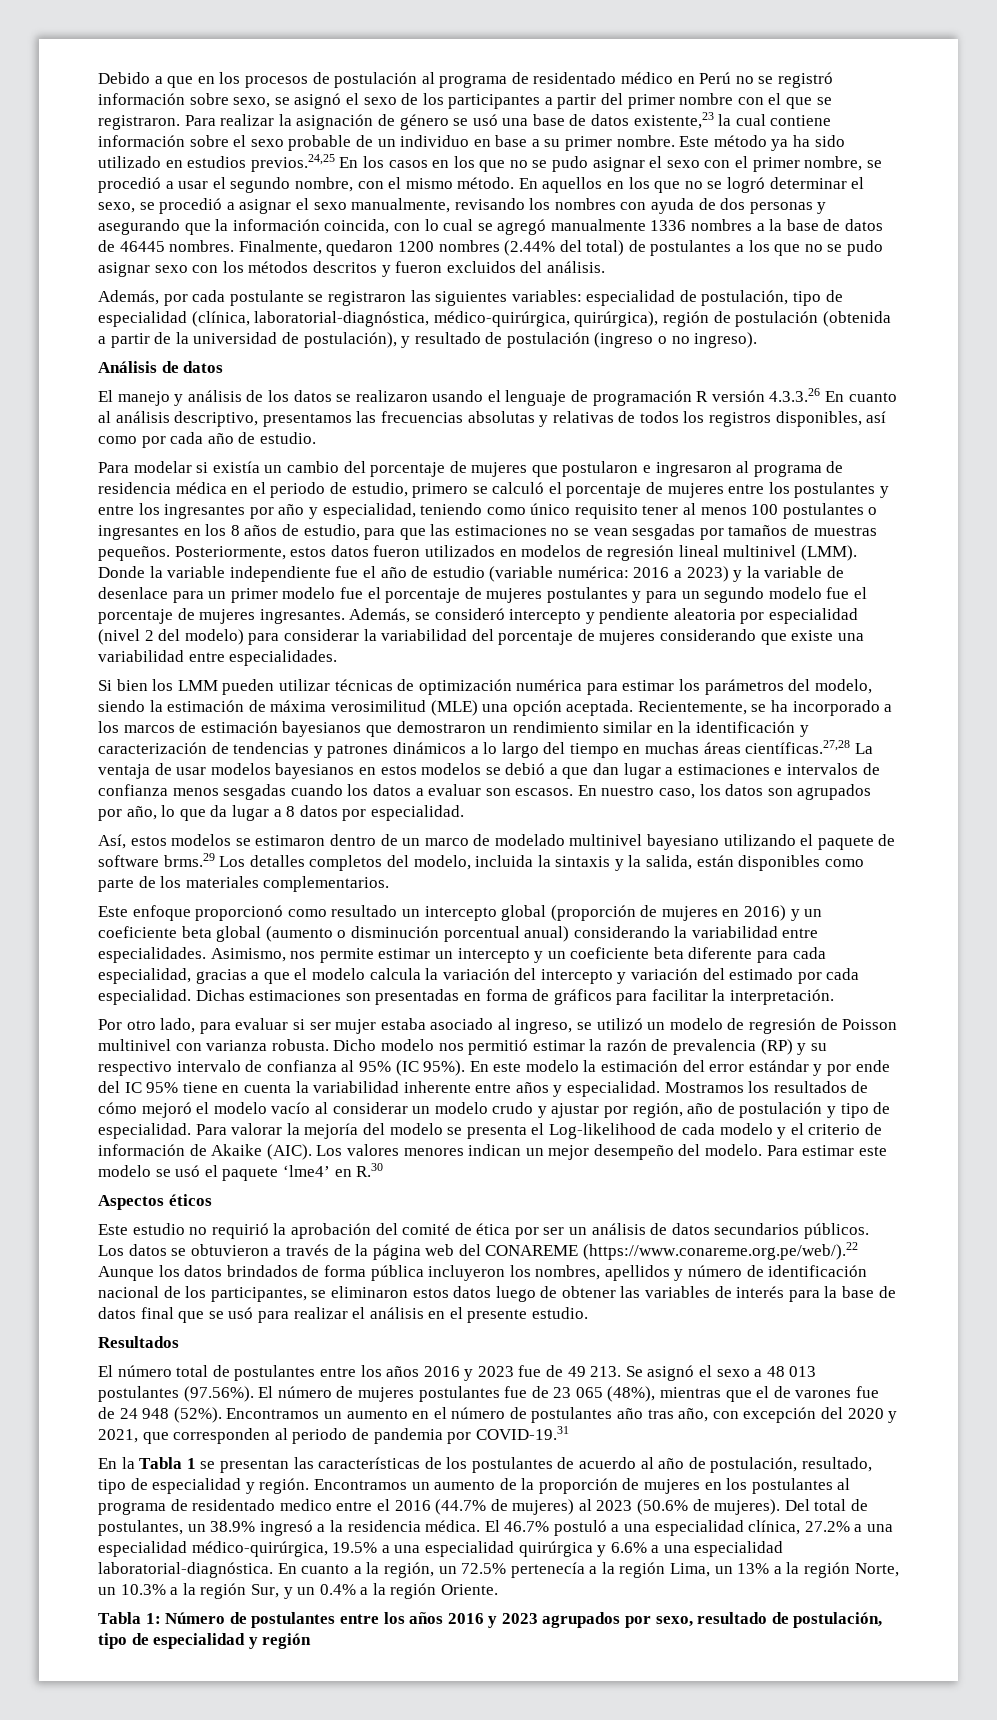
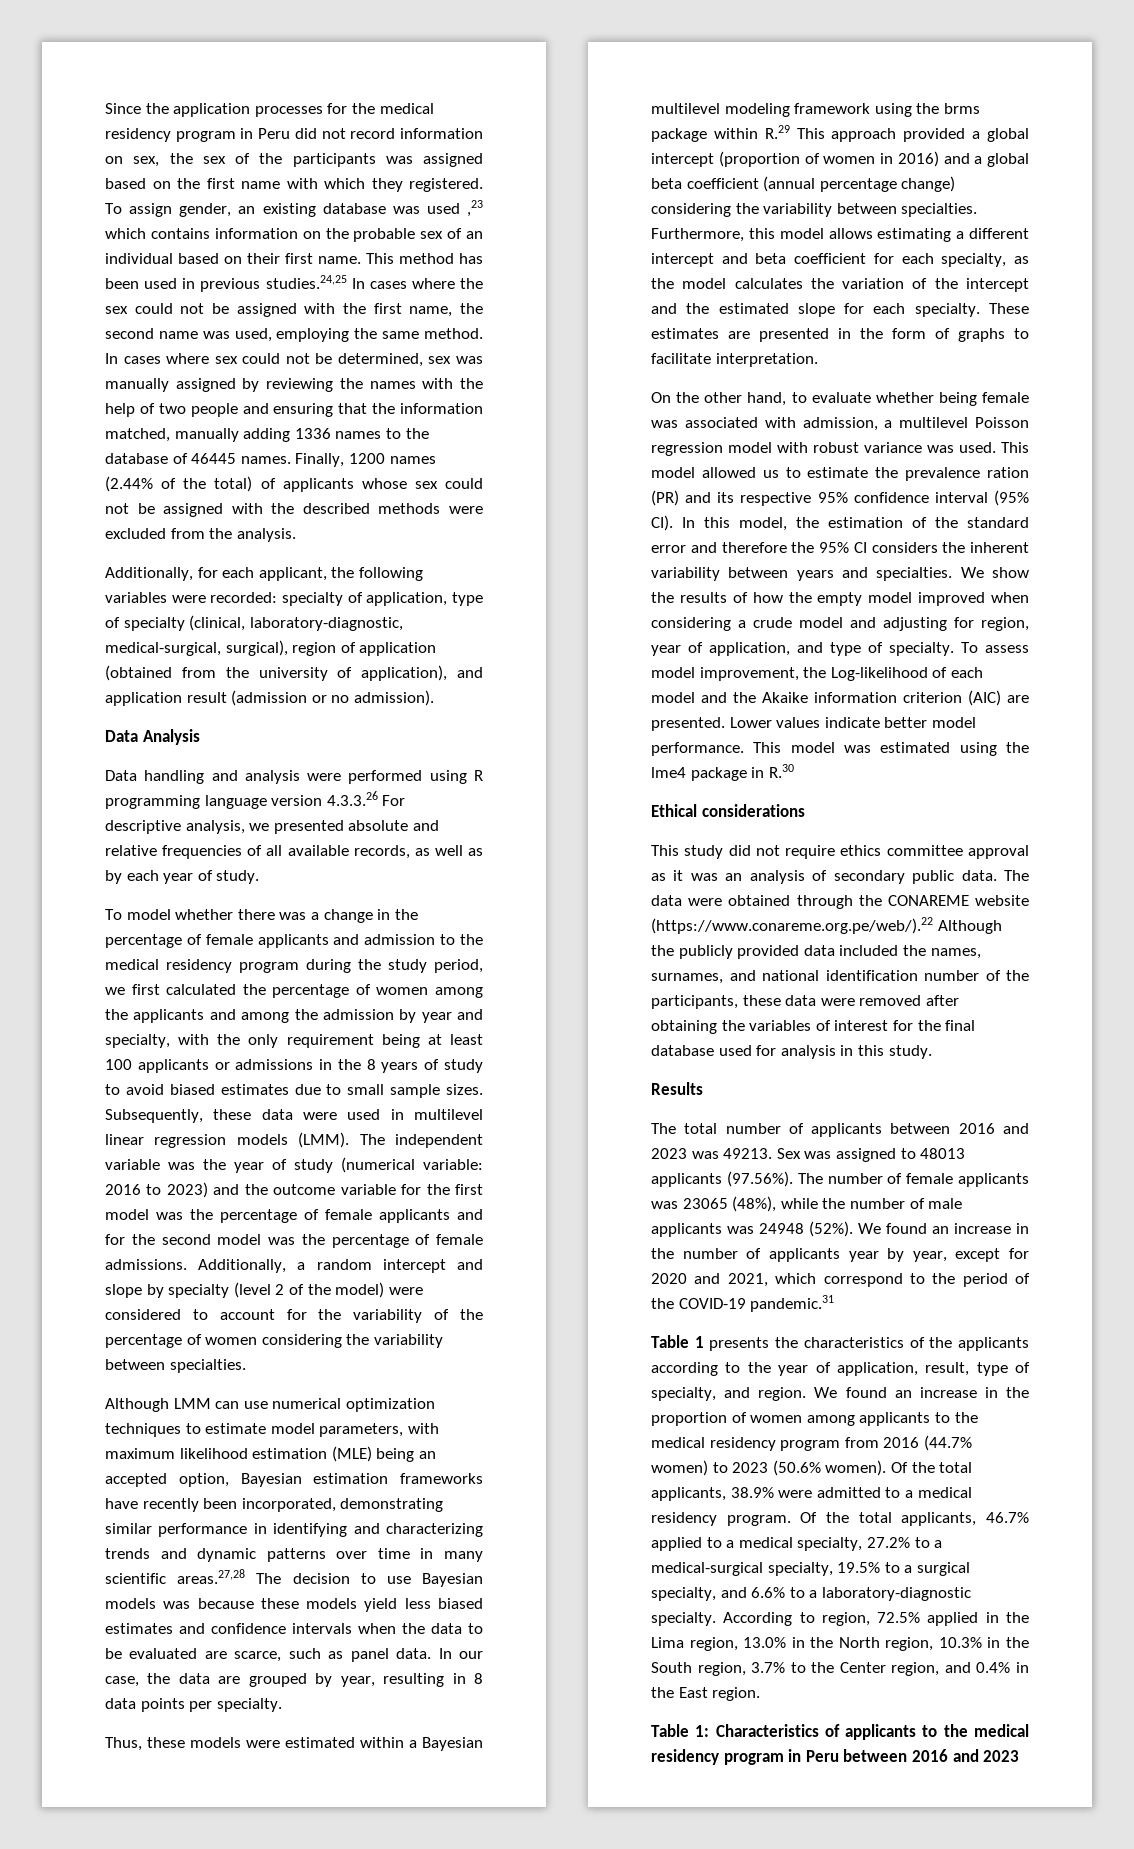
[98,72,834,88] [98,93,832,109] [98,112,832,130] [98,135,845,151] [98,154,882,172] [98,177,865,193] [98,198,827,214] [98,219,884,235] [98,240,884,256] [98,261,605,277] [98,290,843,306] [98,311,891,327] [98,332,758,348] [98,361,224,373] [98,388,897,406] [98,411,887,427] [98,432,316,448] [98,461,844,477] [98,482,890,498] [98,503,878,519] [98,524,877,540] [98,545,858,561] [98,566,845,582] [98,587,868,603] [98,608,859,624] [98,629,864,645] [98,650,338,666] [98,679,872,695] [98,700,893,716] [98,721,809,737] [98,740,873,758] [98,763,880,779] [98,784,872,800] [98,805,464,821] [98,834,896,850] [98,853,864,871] [98,876,390,892] [98,905,823,921] [98,926,819,942] [98,947,826,963] [98,968,860,984] [98,989,835,1005] [98,1018,898,1034] [98,1039,827,1055] [98,1060,890,1076] [98,1081,869,1097] [98,1102,891,1118] [98,1123,883,1139] [98,1144,887,1160] [98,1163,384,1181] [98,1194,212,1210] [98,1223,870,1239] [98,1242,859,1260] [98,1265,868,1281] [98,1286,896,1302] [98,1307,589,1323] [98,1336,179,1348] [98,1365,817,1381] [98,1386,880,1402] [98,1407,898,1423] [98,1426,569,1444] [98,1457,873,1473] [98,1478,851,1494] [98,1499,869,1515] [98,1520,894,1536] [98,1541,784,1557] [98,1562,899,1578] [98,1583,499,1599] [98,1612,883,1628] [98,1633,312,1649] Debido a que en los procesos de postulación al programa de residentado médico en Perú no se registró información sobre sexo, se asignó el sexo de los participantes a partir del primer nombre con el que se registraron. Para realizar la asignación de género se usó una base de datos existente,23 la cual contiene información sobre el sexo probable de un individuo en base a su primer nombre. Este método ya ha sido utilizado en estudios previos.24,25 En los casos en los que no se pudo asignar el sexo con el primer nombre, se procedió a usar el segundo nombre, con el mismo método. En aquellos en los que no se logró determinar el sexo, se procedió a asignar el sexo manualmente, revisando los nombres con ayuda de dos personas y asegurando que la información coincida, con lo cual se agregó manualmente 1336 nombres a la base de datos de 46445 nombres. Finalmente, quedaron 1200 nombres (2.44% del total) de postulantes a los que no se pudo asignar sexo con los métodos descritos y fueron excluidos del análisis. // Además, por cada postulante se registraron las siguientes variables: especialidad de postulación, tipo de especialidad (clínica, laboratorial-diagnóstica, médico-quirúrgica, quirúrgica), región de postulación (obtenida a partir de la universidad de postulación), y resultado de postulación (ingreso o no ingreso). // Análisis de datos // El manejo y análisis de los datos se realizaron usando el lenguaje de programación R versión 4.3.3.26 En cuanto al análisis descriptivo, presentamos las frecuencias absolutas y relativas de todos los registros disponibles, así como por cada año de estudio. // Para modelar si existía un cambio del porcentaje de mujeres que postularon e ingresaron al programa de residencia médica en el periodo de estudio, primero se calculó el porcentaje de mujeres entre los postulantes y entre los ingresantes por año y especialidad, teniendo como único requisito tener al menos 100 postulantes o ingresantes en los 8 años de estudio, para que las estimaciones no se vean sesgadas por tamaños de muestras pequeños. Posteriormente, estos datos fueron utilizados en modelos de regresión lineal multinivel (LMM). Donde la variable independiente fue el año de estudio (variable numérica: 2016 a 2023) y la variable de desenlace para un primer modelo fue el porcentaje de mujeres postulantes y para un segundo modelo fue el porcentaje de mujeres ingresantes. Además, se consideró intercepto y pendiente aleatoria por especialidad (nivel 2 del modelo) para considerar la variabilidad del porcentaje de mujeres considerando que existe una variabilidad entre especialidades. // Si bien los LMM pueden utilizar técnicas de optimización numérica para estimar los parámetros del modelo, siendo la estimación de máxima verosimilitud (MLE) una opción aceptada. Recientemente, se ha incorporado a los marcos de estimación bayesianos que demostraron un rendimiento similar en la identificación y caracterización de tendencias y patrones dinámicos a lo largo del tiempo en muchas áreas científicas.27,28 La ventaja de usar modelos bayesianos en estos modelos se debió a que dan lugar a estimaciones e intervalos de confianza menos sesgadas cuando los datos a evaluar son escasos. En nuestro caso, los datos son agrupados por año, lo que da lugar a 8 datos por especialidad. // Así, estos modelos se estimaron dentro de un marco de modelado multinivel bayesiano utilizando el paquete de software brms.29 Los detalles completos del modelo, incluida la sintaxis y la salida, están disponibles como parte de los materiales complementarios. // Este enfoque proporcionó como resultado un intercepto global (proporción de mujeres en 2016) y un coeficiente beta global (aumento o disminución porcentual anual) considerando la variabilidad entre especialidades. Asimismo, nos permite estimar un intercepto y un coeficiente beta diferente para cada especialidad, gracias a que el modelo calcula la variación del intercepto y variación del estimado por cada especialidad. Dichas estimaciones son presentadas en forma de gráficos para facilitar la interpretación. // Por otro lado, para evaluar si ser mujer estaba asociado al ingreso, se utilizó un modelo de regresión de Poisson multinivel con varianza robusta. Dicho modelo nos permitió estimar la razón de prevalencia (RP) y su respectivo intervalo de confianza al 95% (IC 95%). En este modelo la estimación del error estándar y por ende del IC 95% tiene en cuenta la variabilidad inherente entre años y especialidad. Mostramos los resultados de cómo mejoró el modelo vacío al considerar un modelo crudo y ajustar por región, año de postulación y tipo de especialidad. Para valorar la mejoría del modelo se presenta el Log-likelihood de cada modelo y el criterio de información de Akaike (AIC). Los valores menores indican un mejor desempeño del modelo. Para estimar este modelo se usó el paquete ‘lme4’ en R.30 // Aspectos éticos // Este estudio no requirió la aprobación del comité de ética por ser un análisis de datos secundarios públicos. Los datos se obtuvieron a través de la página web del CONAREME (https://www.conareme.org.pe/web/).22 Aunque los datos brindados de forma pública incluyeron los nombres, apellidos y número de identificación nacional de los participantes, se eliminaron estos datos luego de obtener las variables de interés para la base de datos final que se usó para realizar el análisis en el presente estudio. // Resultados // El número total de postulantes entre los años 2016 y 2023 fue de 49 213. Se asignó el sexo a 48 013 postulantes (97.56%). El número de mujeres postulantes fue de 23 065 (48%), mientras que el de varones fue de 24 948 (52%). Encontramos un aumento en el número de postulantes año tras año, con excepción del 2020 y 2021, que corresponden al periodo de pandemia por COVID-19.31 // En la Tabla 1 se presentan las características de los postulantes de acuerdo al año de postulación, resultado, tipo de especialidad y región. Encontramos un aumento de la proporción de mujeres en los postulantes al programa de residentado medico entre el 2016 (44.7% de mujeres) al 2023 (50.6% de mujeres). Del total de postulantes, un 38.9% ingresó a la residencia médica. El 46.7% postuló a una especialidad clínica, 27.2% a una especialidad médico-quirúrgica, 19.5% a una especialidad quirúrgica y 6.6% a una especialidad laboratorial-diagnóstica. En cuanto a la región, un 72.5% pertenecía a la región Lima, un 13% a la región Norte, un 10.3% a la región Sur, y un 0.4% a la región Oriente. // Tabla 1: Número de postulantes entre los años 2016 y 2023 agrupados por sexo, resultado de postulación, tipo de especialidad y región -> [105,103,434,117] [105,128,484,142] [105,153,483,167] [105,178,483,192] [105,200,483,217] [105,228,483,242] [105,253,483,264] [105,275,483,292] [105,303,484,317] [105,328,483,342] [105,353,483,367] [105,378,484,392] [105,403,483,417] [105,428,429,442] [105,453,436,467] [105,476,483,492] [105,503,483,517] [105,528,296,542] [105,567,423,581] [105,592,483,606] [105,615,403,631] [105,640,437,656] [105,665,483,681] [105,690,434,706] [105,729,200,745] [105,770,483,784] [105,791,406,809] [105,820,439,834] [105,845,483,859] [105,870,260,884] [105,909,418,923] [105,934,483,948] [105,959,483,973] [105,984,483,998] [105,1009,483,1023] [105,1034,484,1048] [105,1059,483,1073] [105,1084,483,1098] [105,1109,483,1123] [105,1132,483,1148] [105,1157,483,1173] [105,1182,484,1198] [105,1209,483,1223] [105,1234,483,1248] [105,1259,483,1273] [105,1282,423,1298] [105,1309,483,1323] [105,1334,443,1348] [105,1359,246,1373] [105,1398,435,1412] [105,1423,439,1437] [105,1446,436,1462] [105,1473,483,1487] [105,1498,444,1512] [105,1523,483,1537] [105,1548,483,1562] [105,1569,483,1587] [105,1598,483,1612] [105,1623,483,1634] [105,1648,484,1662] [105,1673,484,1687] [105,1698,282,1712] [105,1737,483,1751] [651,103,980,117] [651,125,1029,142] [651,151,1029,167] [651,176,956,192] [651,203,978,217] [651,228,1029,242] [651,253,1029,267] [651,278,1029,292] [651,303,1029,317] [651,328,1029,342] [651,353,818,367] [651,392,1029,406] [651,417,1029,431] [651,442,1029,456] [651,467,1029,481] [651,490,1029,506] [651,515,1029,531] [651,542,1029,553] [651,567,1029,581] [651,592,1029,606] [651,617,1029,631] [651,642,1029,656] [651,667,983,681] [651,690,1029,706] [651,717,976,731] [651,742,1029,756] [651,764,794,781] [651,804,805,817] [651,845,1029,859] [651,870,1029,884] [651,895,1029,909] [651,917,1002,934] [651,945,981,959] [651,970,1029,984] [651,995,959,1009] [651,1020,976,1034] [651,1045,932,1059] [651,1082,703,1095] [651,1123,1029,1137] [651,1148,966,1162] [651,1171,1029,1187] [651,1196,963,1212] [651,1221,1029,1237] [651,1248,1029,1262] [651,1273,1030,1287] [651,1295,835,1312] [651,1335,1029,1351] [651,1362,1030,1376] [651,1387,1029,1401] [651,1412,978,1426] [651,1435,972,1451] [651,1460,973,1476] [651,1487,972,1501] [651,1512,1029,1526] [651,1537,943,1551] [651,1562,970,1576] [651,1587,971,1601] [651,1612,1029,1626] [651,1637,1029,1651] [651,1662,1029,1676] [651,1687,761,1701] [651,1724,1029,1740] [651,1749,1020,1765] Since the application processes for the medical residency program in Peru did not record information on sex, the sex of the participants was assigned based on the first name with which they registered. To assign gender, an existing database was used ,23 which contains information on the probable sex of an individual based on their first name. This method has been used in previous studies.24,25 In cases where the sex could not be assigned with the first name, the second name was used, employing the same method. In cases where sex could not be determined, sex was manually assigned by reviewing the names with the help of two people and ensuring that the information matched, manually adding 1336 names to the database of 46445 names. Finally, 1200 names (2.44% of the total) of applicants whose sex could not be assigned with the described methods were excluded from the analysis. // Additionally, for each applicant, the following variables were recorded: specialty of application, type of specialty (clinical, laboratory-diagnostic, medical-surgical, surgical), region of application (obtained from the university of application), and application result (admission or no admission). // Data Analysis // Data handling and analysis were performed using R programming language version 4.3.3.26 For descriptive analysis, we presented absolute and relative frequencies of all available records, as well as by each year of study. // To model whether there was a change in the percentage of female applicants and admission to the medical residency program during the study period, we first calculated the percentage of women among the applicants and among the admission by year and specialty, with the only requirement being at least 100 applicants or admissions in the 8 years of study to avoid biased estimates due to small sample sizes. Subsequently, these data were used in multilevel linear regression models (LMM). The independent variable was the year of study (numerical variable: 2016 to 2023) and the outcome variable for the first model was the percentage of female applicants and for the second model was the percentage of female admissions. Additionally, a random intercept and slope by specialty (level 2 of the model) were considered to account for the variability of the percentage of women considering the variability between specialties. // Although LMM can use numerical optimization techniques to estimate model parameters, with maximum likelihood estimation (MLE) being an accepted option, Bayesian estimation frameworks have recently been incorporated, demonstrating similar performance in identifying and characterizing trends and dynamic patterns over time in many scientific areas.27,28 The decision to use Bayesian models was because these models yield less biased estimates and confidence intervals when the data to be evaluated are scarce, such as panel data. In our case, the data are grouped by year, resulting in 8 data points per specialty. // Thus, these models were estimated within a Bayesian multilevel modeling framework using the brms package within R.29 This approach provided a global intercept (proportion of women in 2016) and a global beta coefficient (annual percentage change) considering the variability between specialties. Furthermore, this model allows estimating a different intercept and beta coefficient for each specialty, as the model calculates the variation of the intercept and the estimated slope for each specialty. These estimates are presented in the form of graphs to facilitate interpretation. // On the other hand, to evaluate whether being female was associated with admission, a multilevel Poisson regression model with robust variance was used. This model allowed us to estimate the prevalence ration (PR) and its respective 95% confidence interval (95% CI). In this model, the estimation of the standard error and therefore the 95% CI considers the inherent variability between years and specialties. We show the results of how the empty model improved when considering a crude model and adjusting for region, year of application, and type of specialty. To assess model improvement, the Log-likelihood of each model and the Akaike information criterion (AIC) are presented. Lower values indicate better model performance. This model was estimated using the lme4 package in R.30 // Ethical considerations // This study did not require ethics committee approval as it was an analysis of secondary public data. The data were obtained through the CONAREME website (https://www.conareme.org.pe/web/).22 Although the publicly provided data included the names, surnames, and national identification number of the participants, these data were removed after obtaining the variables of interest for the final database used for analysis in this study. // Results // The total number of applicants between 2016 and 2023 was 49213. Sex was assigned to 48013 applicants (97.56%). The number of female applicants was 23065 (48%), while the number of male applicants was 24948 (52%). We found an increase in the number of applicants year by year, except for 2020 and 2021, which correspond to the period of the COVID-19 pandemic.31 // Table 1 presents the characteristics of the applicants according to the year of application, result, type of specialty, and region. We found an increase in the proportion of women among applicants to the medical residency program from 2016 (44.7% women) to 2023 (50.6% women). Of the total applicants, 38.9% were admitted to a medical residency program. Of the total applicants, 46.7% applied to a medical specialty, 27.2% to a medical-surgical specialty, 19.5% to a surgical specialty, and 6.6% to a laboratory-diagnostic specialty. According to region, 72.5% applied in the Lima region, 13.0% in the North region, 10.3% in the South region, 3.7% to the Center region, and 0.4% in the East region. // Table 1: Characteristics of applicants to the medical residency program in Peru between 2016 and 2023

